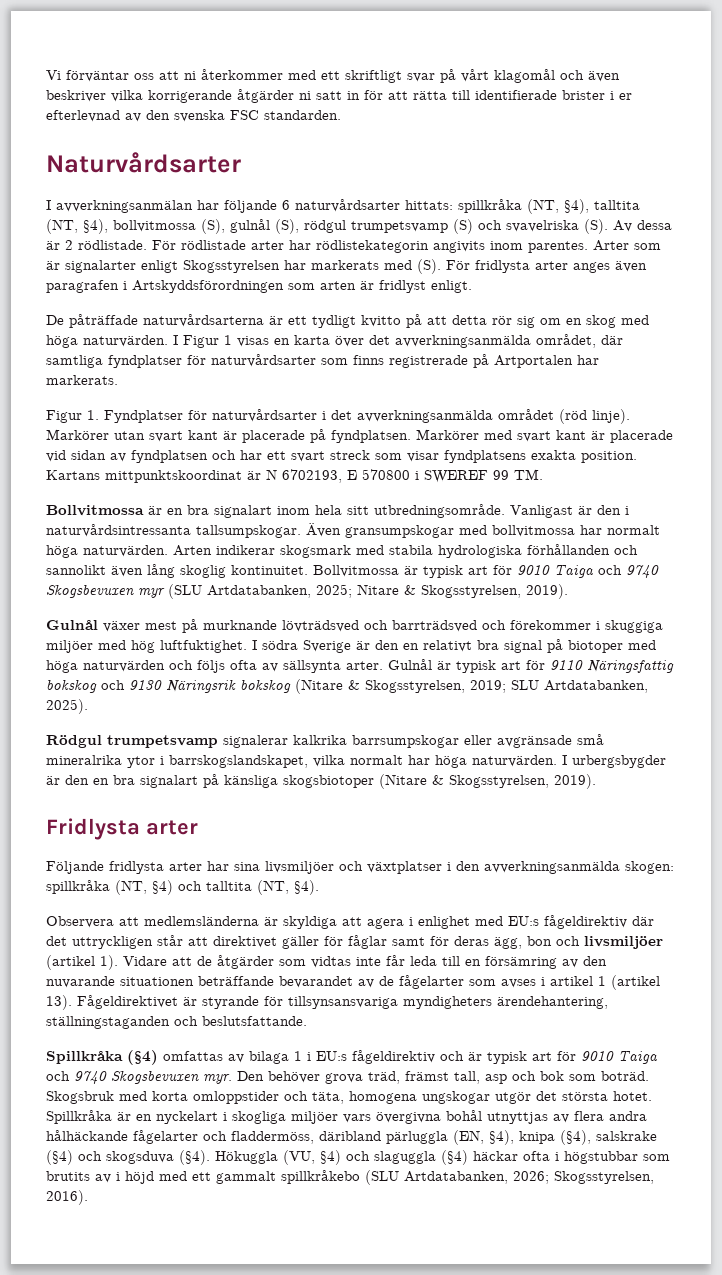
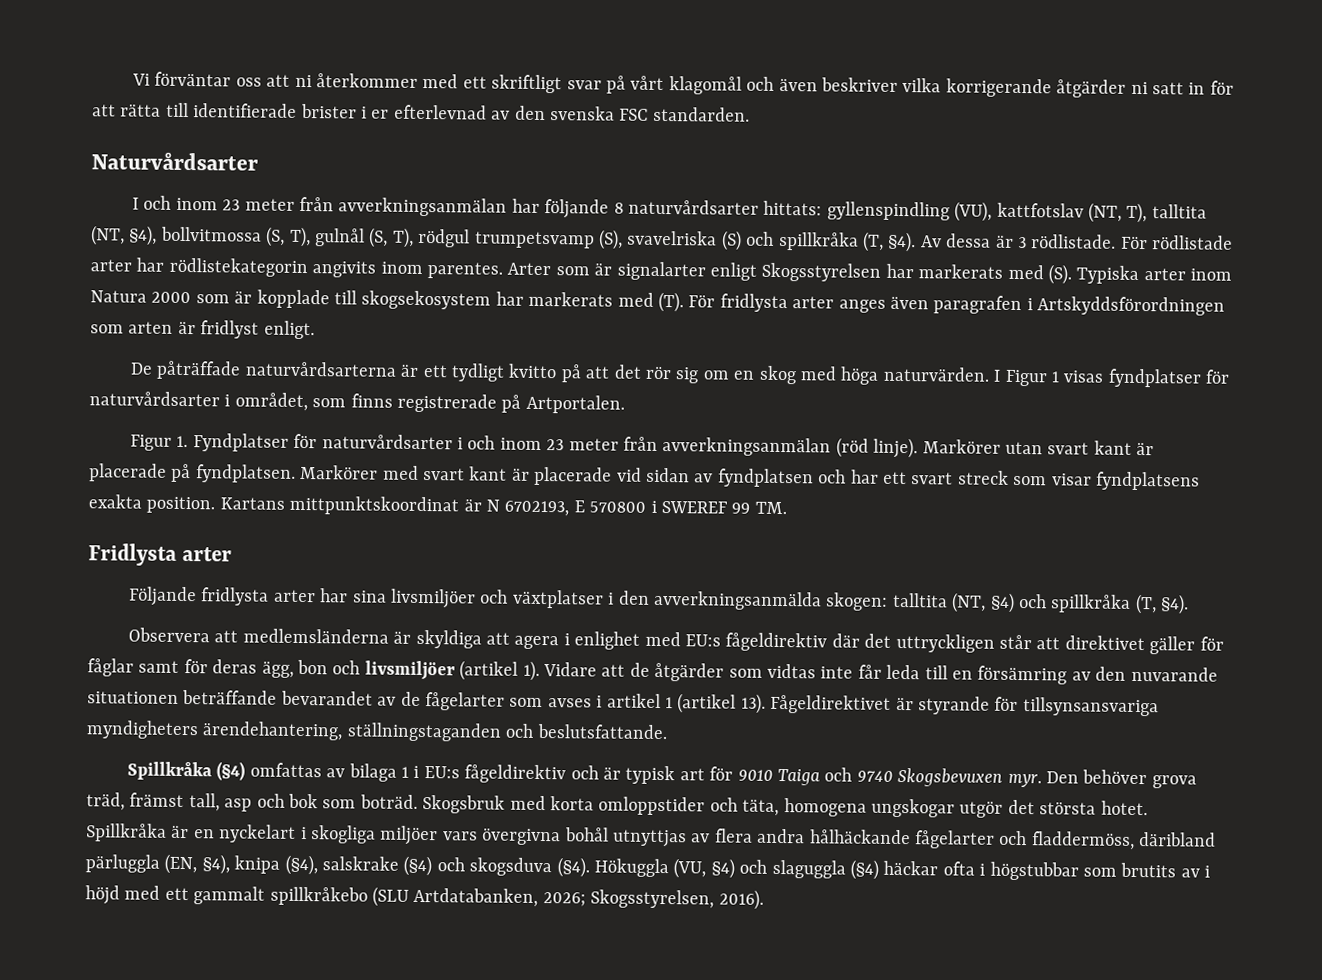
(51, 205) none -> [143,195,335,212] och inom 23 meter från
[282,200,290,210] 6 -> [613,202,624,214] 8
[458,199,640,214] [46,219,608,234] spillkråka (NT, §4), talltita (NT, §4), bollvitmossa (S), gulnål (S), rödgul trumpetsvamp (S) och svavelriska (S). -> [826,201,1207,224] [91,225,917,253] gyllenspindling (VU), kattfotslav (NT, T), talltita (NT, §4), bollvitmossa (S, T), gulnål (S, T), rödgul trumpetsvamp (S), svavelriska (S) och spillkråka (T, §4).
[65,240,73,250] 2 -> [1017,236,1027,249] 3
(441, 266) none -> [1076,265,1233,285] [90,289,684,313] Typiska arter inom Natura 2000 som är kopplade till skogsekosystem har markerats med (T).
[452,315,487,325] detta -> [613,364,642,379] det
[274,334,623,348] [46,355,103,368] en karta över det avverkningsanmälda området, där samtliga -> (1105, 376) none
(316, 360) none -> [224,392,308,412] i området,
[494,355,599,368] [46,375,118,385] Artportalen har markerats. -> [525,394,625,414] Artportalen.
[331,409,554,423] det avverkningsanmälda området -> [467,435,832,457] och inom 23 meter från avverkningsanmälan
[46,504,629,518] [46,523,660,538] [46,544,638,558] [46,564,659,578] [46,584,568,599] [46,619,663,633] [46,639,656,653] [46,659,674,673] [46,679,648,694] [46,699,88,714] [46,734,604,748] [46,755,666,768] [46,774,596,789] // Bollvitmossa är en bra signalart inom hela sitt utbredningsområde. Vanligast är den i naturvårdsintressanta tallsumpskogar. Även gransumpskogar med bollvitmossa har normalt höga naturvärden. Arten indikerar skogsmark med stabila hydrologiska förhållanden och sannolikt även lång skoglig kontinuitet. Bollvitmossa är typisk art för 9010 Taiga och 9740 Skogsbevuxen myr (SLU Artdatabanken, 2025; Nitare & Skogsstyrelsen, 2019). // Gulnål växer mest på murknande lövträdsved och barrträdsved och förekommer i skuggiga miljöer med hög luftfuktighet. I södra Sverige är den en relativt bra signal på biotoper med höga naturvärden och följs ofta av sällsynta arter. Gulnål är typisk art för 9110 Näringsfattig bokskog och 9130 Näringsrik bokskog (Nitare & Skogsstyrelsen, 2019; SLU Artdatabanken, 2025). // Rödgul trumpetsvamp signalerar kalkrika barrsumpskogar eller avgränsade små mineralrika ytor i barrskogslandskapet, vilka normalt har höga naturvärden. I urbergsbygder är den en bra signalart på känsliga skogsbiotoper (Nitare & Skogsstyrelsen, 2019). -> (787, 508) none
[46,880,110,894] spillkråka -> [892,592,948,608] talltita
[206,880,289,895] talltita (NT, -> [1050,593,1157,615] spillkråka (T,

